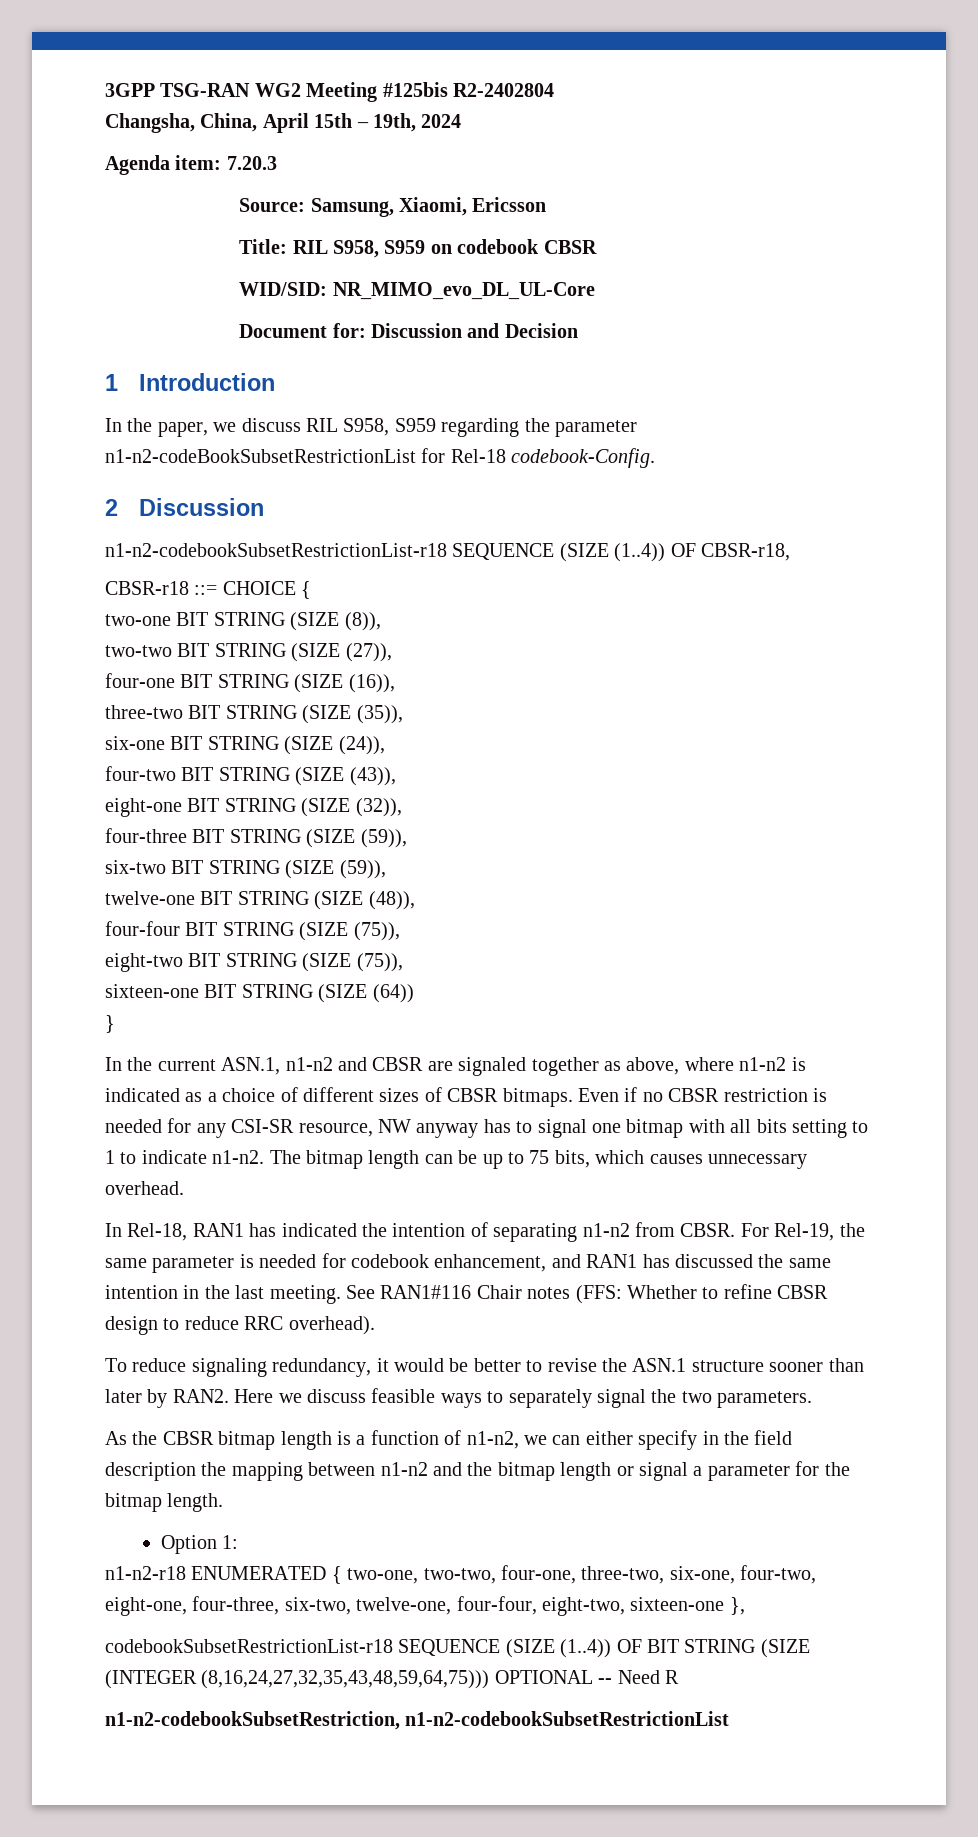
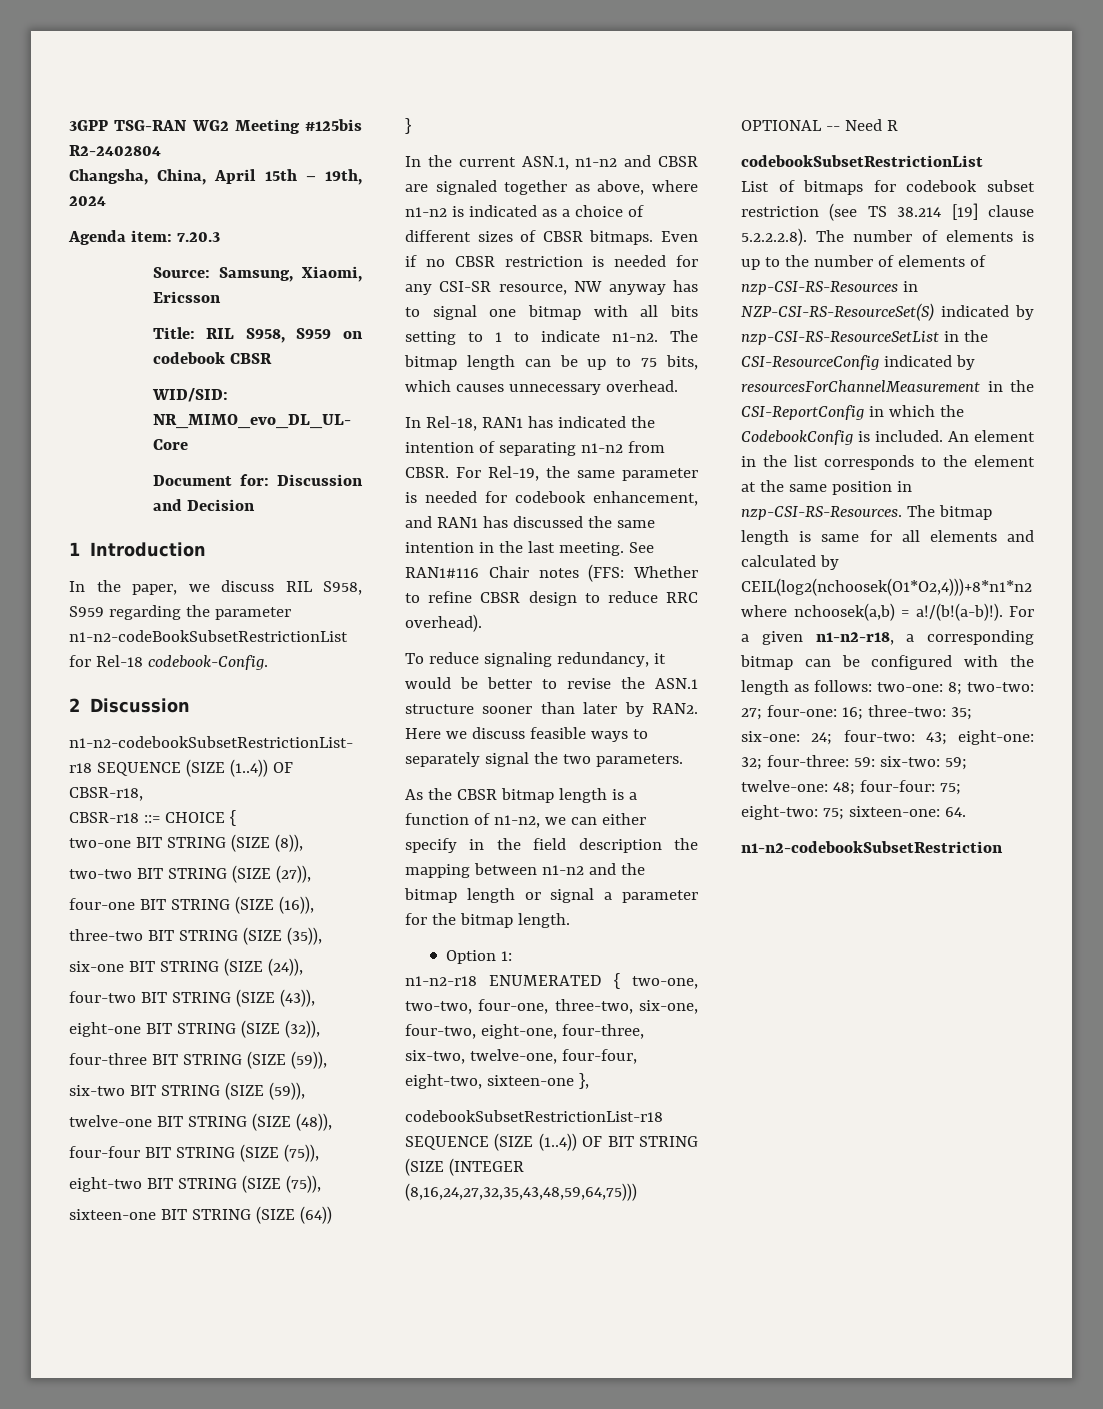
[105,1711,730,1730] n1-n2-codebookSubsetRestriction, n1-n2-codebookSubsetRestrictionList -> [741,155,983,167] [741,180,1035,195] [741,203,1034,221] [741,228,1034,246] [741,255,986,270] [741,281,918,295] [741,303,1034,321] [741,330,988,345] [741,355,975,370] [741,380,1034,392] [741,405,964,420] [741,430,1035,445] [741,455,1035,470] [741,480,912,495] [741,505,992,520] [741,530,1034,545] [741,555,839,570] [741,578,1032,596] [741,603,1034,621] [741,630,1034,645] [740,655,1034,670] [741,680,1034,695] [741,705,972,720] [741,730,1034,745] [741,755,967,770] [741,780,961,795] [741,805,966,820] [741,841,1003,853] codebookSubsetRestrictionList // List of bitmaps for codebook subset restriction (see TS 38.214 [19] clause 5.2.2.2.8). The number of elements is up to the number of elements of nzp-CSI-RS-Resources in NZP-CSI-RS-ResourceSet(S) indicated by nzp-CSI-RS-ResourceSetList in the CSI-ResourceConfig indicated by resourcesForChannelMeasurement in the CSI-ReportConfig in which the CodebookConfig is included. An element in the list corresponds to the element at the same position in nzp-CSI-RS-Resources. The bitmap length is same for all elements and calculated by CEIL(log2(nchoosek(O1*O2,4)))+8*n1*n2 where nchoosek(a,b) = a!/(b!(a-b)!). For a given n1-n2-r18, a corresponding bitmap can be configured with the length as follows: two-one: 8; two-two: 27; four-one: 16; three-two: 35; six-one: 24; four-two: 43; eight-one: 32; four-three: 59: six-two: 59; twelve-one: 48; four-four: 75; eight-two: 75; sixteen-one: 64. // n1-n2-codebookSubsetRestriction

